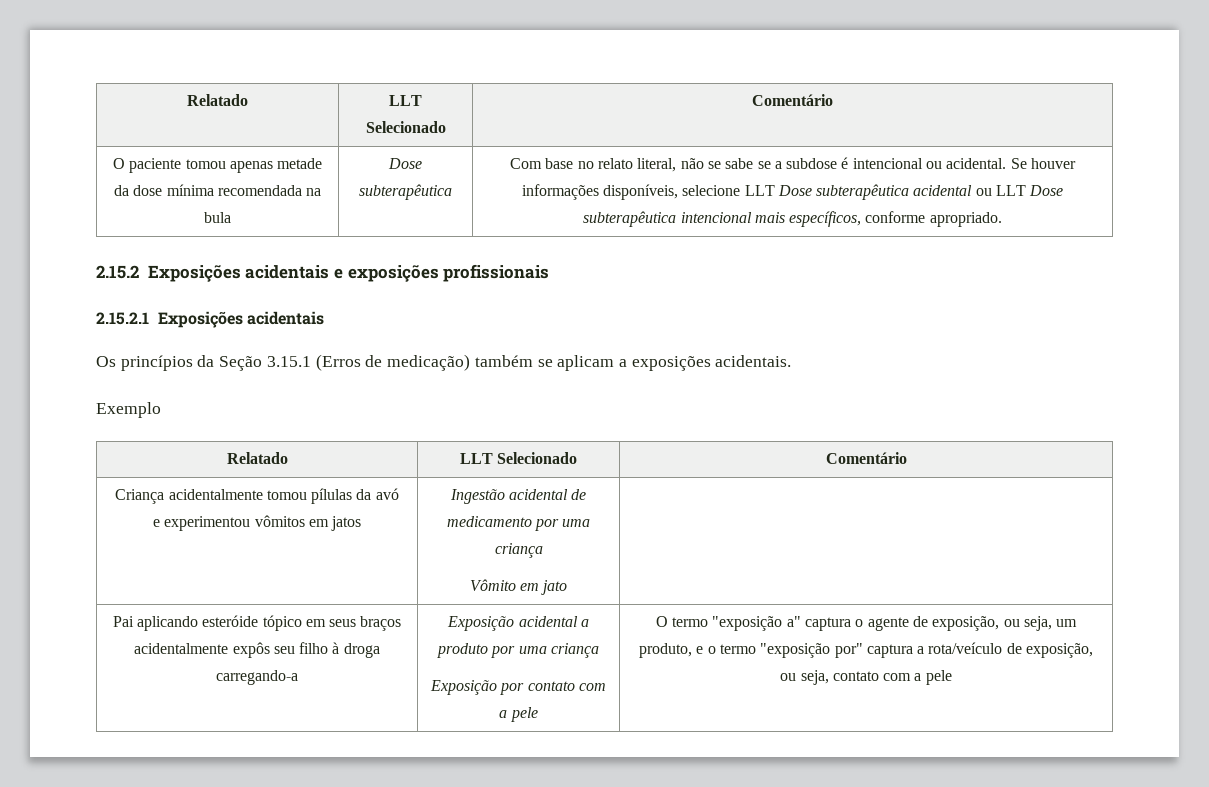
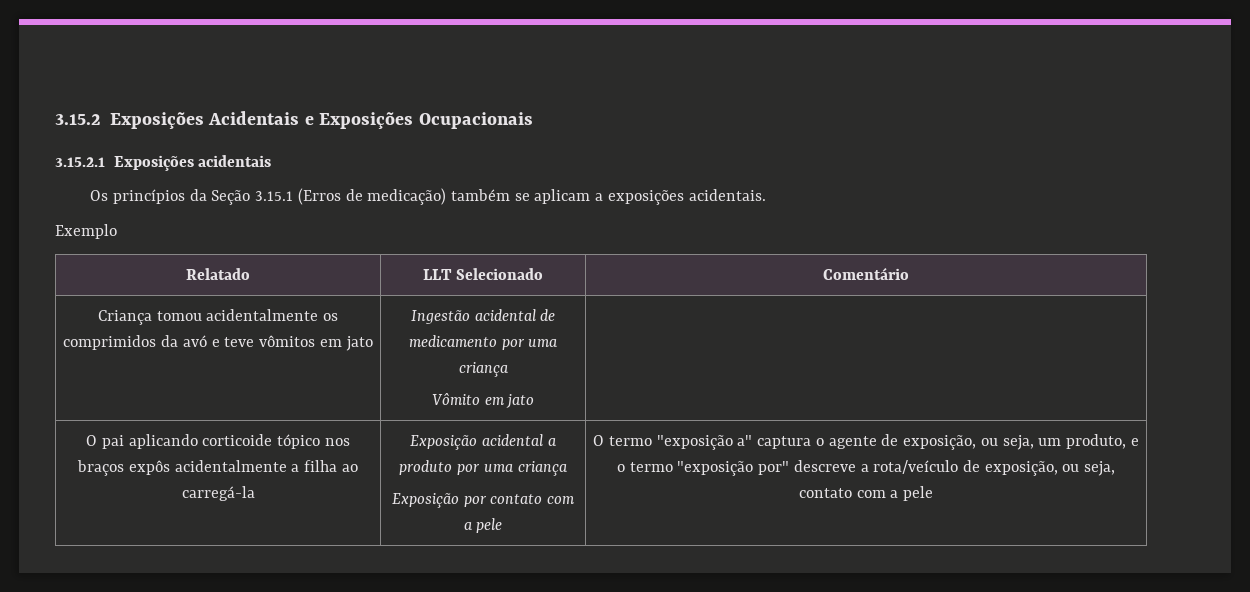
[187,94,248,106] [389,95,422,106] [365,121,446,133] [752,94,833,106] [112,158,323,173] [113,184,322,196] [204,212,231,223] [388,158,422,169] [359,184,452,200] [509,157,1077,172] [521,184,1064,200] [583,211,1002,227] [96,264,550,282] [96,312,149,325] Relatado | LLT Selecionado | Comentário // O paciente tomou apenas metade da dose mínima recomendada na bula | Dose subterapêutica | Com base no relato literal, não se sabe se a subdose é intencional ou acidental. Se houver informações disponíveis, selecione LLT Dose subterapêutica acidental ou LLT Dose subterapêutica intencional mais específicos, conforme apropriado. // 2.15.2 Exposições acidentais e exposições profissionais // 2.15.2.1 -> [55,111,533,129] [55,157,105,167] 3.15.2 Exposições Acidentais e Exposições Ocupacionais // 3.15.2.1
[168,488,353,504] acidentalmente tomou pílulas -> [156,309,339,321] [63,335,157,350] tomou acidentalmente os comprimidos
[164,516,251,531] experimentou -> [224,337,255,347] teve
[331,516,362,531] jatos -> [345,336,373,351] jato
[112,615,402,631] [134,642,380,658] [216,670,298,685] Pai aplicando esteróide tópico em seus braços acidentalmente expôs seu filho à droga carregando-a -> [86,434,350,449] [77,460,358,476] [181,486,255,501] O pai aplicando corticoide tópico nos braços expôs acidentalmente a filha ao carregá-la
[866,644,913,658] captura -> [793,460,856,472] descreve

